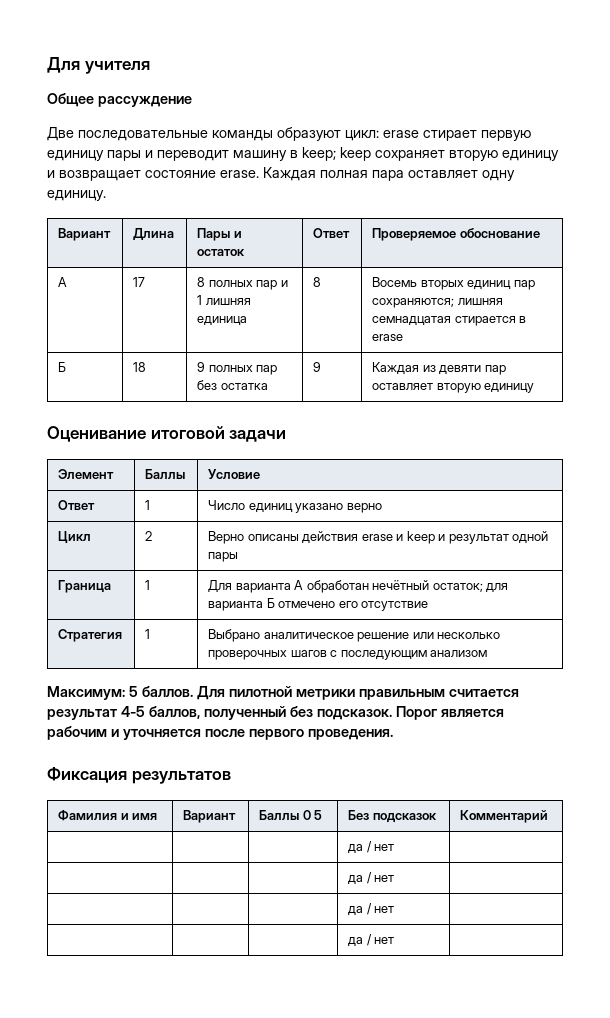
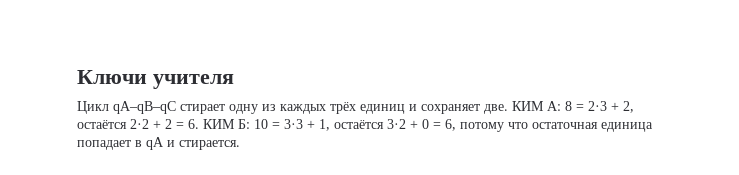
[47,57,80,73] Для -> [77,70,147,84] Ключи
[47,93,192,107] [47,127,531,141] [47,147,559,161] [47,167,515,181] [47,190,106,201] [58,228,112,241] [133,228,175,241] [197,228,242,241] [197,249,246,256] [313,228,351,238] [372,228,540,241] [58,277,68,287] [133,277,146,287] [197,277,288,290] [197,295,251,305] [197,316,248,326] [313,277,322,287] [372,277,535,290] [372,298,503,308] [372,316,527,326] [372,334,404,341] [58,362,67,372] [133,362,147,372] [197,362,278,375] [197,380,268,390] [313,362,322,372] [372,362,506,375] [372,383,535,393] [47,426,287,442] [58,469,115,479] [145,469,186,479] [208,469,261,479] [58,500,96,510] [145,500,151,510] [208,500,382,513] [58,531,92,544] [145,531,153,541] [208,531,549,544] [208,552,239,562] [58,580,112,593] [145,580,151,590] [208,580,509,593] [208,598,429,611] [58,629,123,642] [145,629,151,639] [208,629,501,642] [208,650,488,660] [47,686,519,700] [47,706,504,720] [47,726,393,740] [47,767,231,784] [58,810,158,821] [183,810,237,823] [259,810,323,820] [348,810,437,823] [460,810,549,823] [348,841,395,854] [348,872,395,885] [348,903,395,916] [348,934,395,947] Общее рассуждение // Две последовательные команды образуют цикл: erase стирает первую единицу пары и переводит машину в keep; keep сохраняет вторую единицу и возвращает состояние erase. Каждая полная пара оставляет одну единицу. // Вариант | Длина | Пары и остаток | Ответ | Проверяемое обоснование // А | 17 | 8 полных пар и 1 лишняя единица | 8 | Восемь вторых единиц пар сохраняются; лишняя семнадцатая стирается в erase // Б | 18 | 9 полных пар без остатка | 9 | Каждая из девяти пар оставляет вторую единицу // Оценивание итоговой задачи // Элемент | Баллы | Условие // Ответ | 1 | Число единиц указано верно // Цикл | 2 | Верно описаны действия erase и keep и результат одной пары // Граница | 1 | Для варианта А обработан нечётный остаток; для варианта Б отмечено его отсутствие // Стратегия | 1 | Выбрано аналитическое решение или несколько проверочных шагов с последующим анализом // Максимум: 5 баллов. Для пилотной метрики правильным считается результат 4-5 баллов, полученный без подсказок. Порог является рабочим и уточняется после первого проведения. // Фиксация результатов // Фамилия и имя | Вариант | Баллы 0 5 | Без подсказок | Комментарий // | | | да / нет | // | | | да / нет | // | | | да / нет | // | | | да / нет | -> [77,101,634,114] [77,119,653,132] [77,137,240,150] Цикл qA–qB–qC стирает одну из каждых трёх единиц и сохраняет две. КИМ А: 8 = 2·3 + 2, остаётся 2·2 + 2 = 6. КИМ Б: 10 = 3·3 + 1, остаётся 3·2 + 0 = 6, потому что остаточная единица попадает в qA и стирается.

